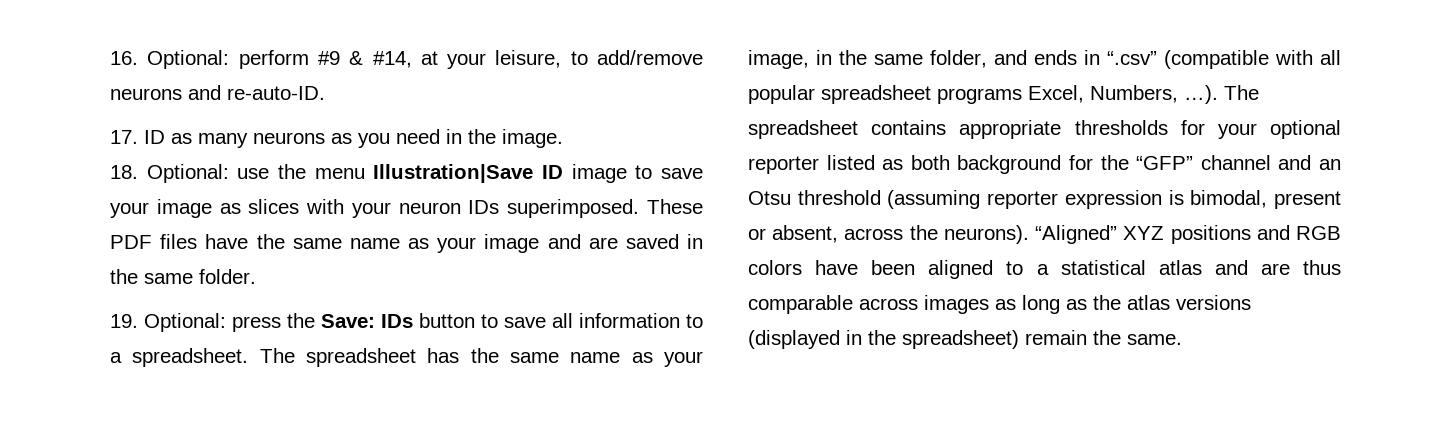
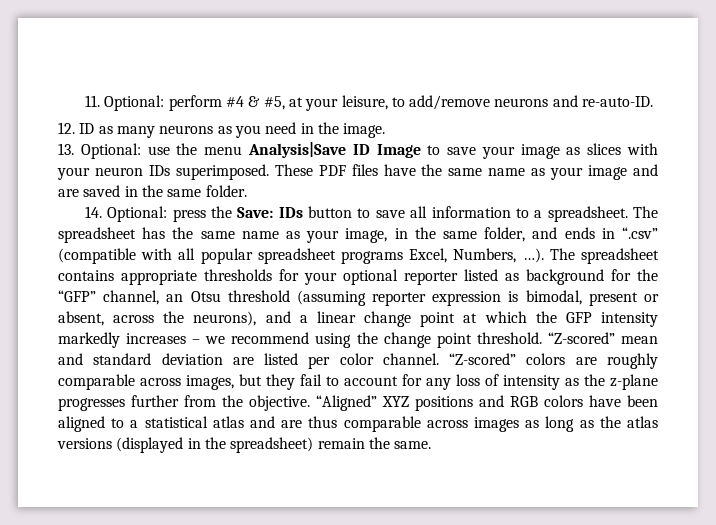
[110,51,138,65] 16. -> [84,95,100,107] 11.
[317,51,412,68] #9 & #14, -> [225,96,285,110] #4 & #5,
[110,130,138,144] 17. -> [58,122,75,134] 12.
[110,165,138,179] 18. -> [58,143,74,155] 13.
[373,164,627,183] Illustration|Save ID image -> [247,142,421,158] Analysis|Save ID Image
[110,314,138,328] 19. -> [84,206,102,218] 14.
[910,155,950,170] both -> (519, 277) none
[1200,155,1312,170] channel and -> [103,290,160,305] channel,
[943,225,1029,244] neurons). -> [193,311,658,327] [58,332,658,348] [58,353,658,369] [58,374,658,390] [58,395,310,411] neurons), and a linear change point at which the GFP intensity markedly increases – we recommend using the change point threshold. “Z-scored” mean and standard deviation are listed per color channel. “Z-scored” colors are roughly comparable across images, but they fail to account for any loss of intensity as the z-plane progresses further from the objective.

